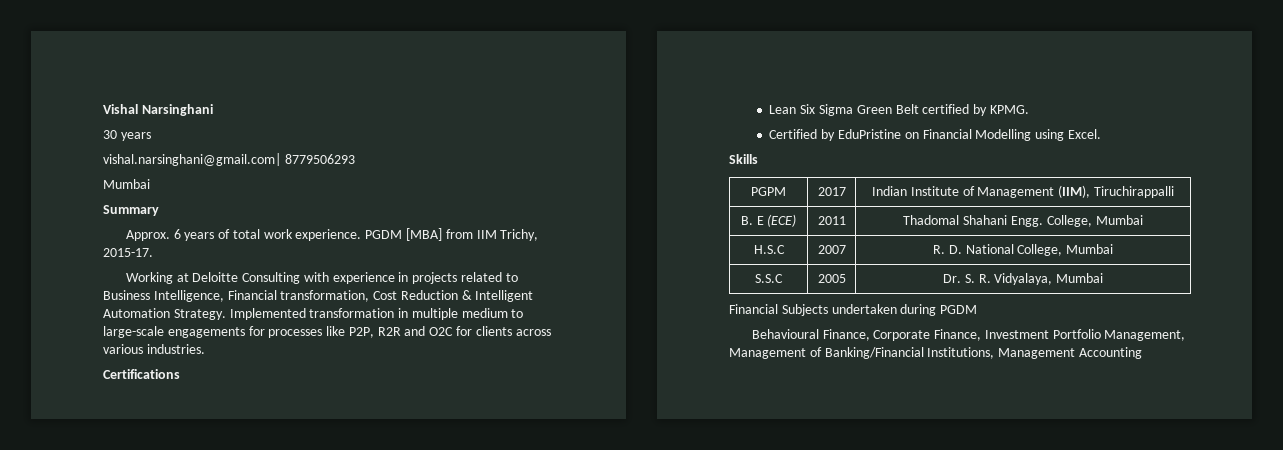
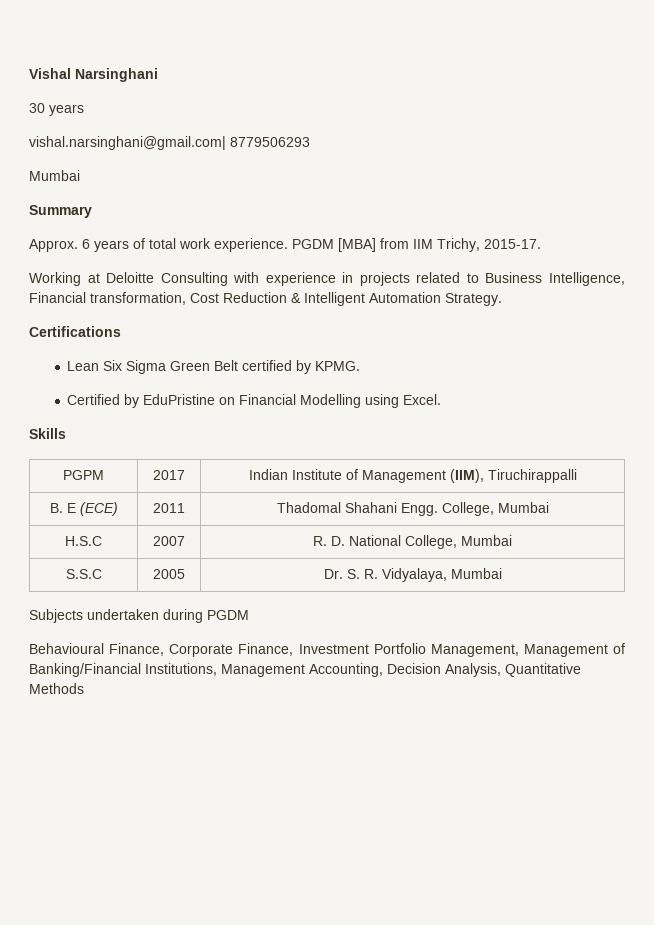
[229,308,524,320] [103,326,551,338] [103,344,205,354] Implemented transformation in multiple medium to large-scale engagements for processes like P2P, R2R and O2C for clients across various industries. -> (502, 299) none
[729,304,778,314] Financial -> (502, 573) none
[1078,347,1142,359] Accounting -> [309,663,581,677] [29,683,84,694] Accounting, Decision Analysis, Quantitative Methods

